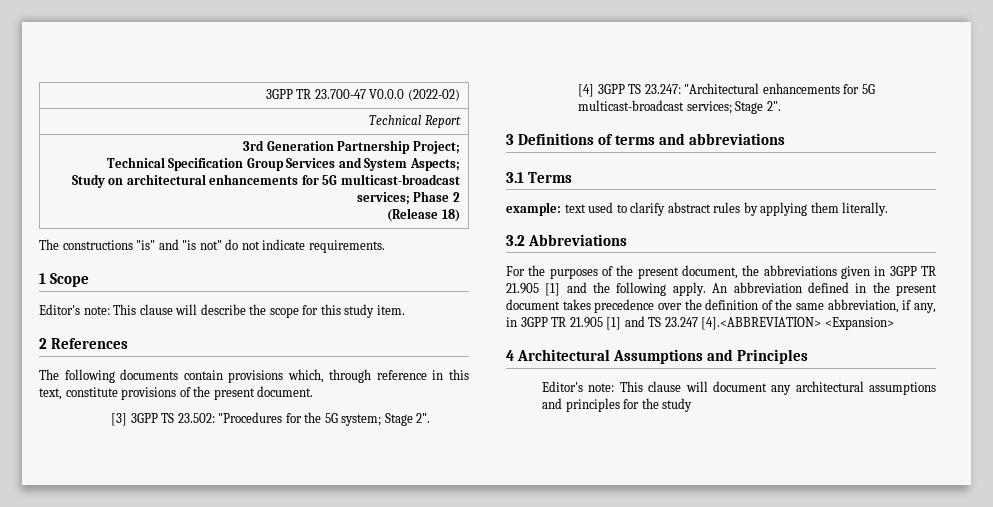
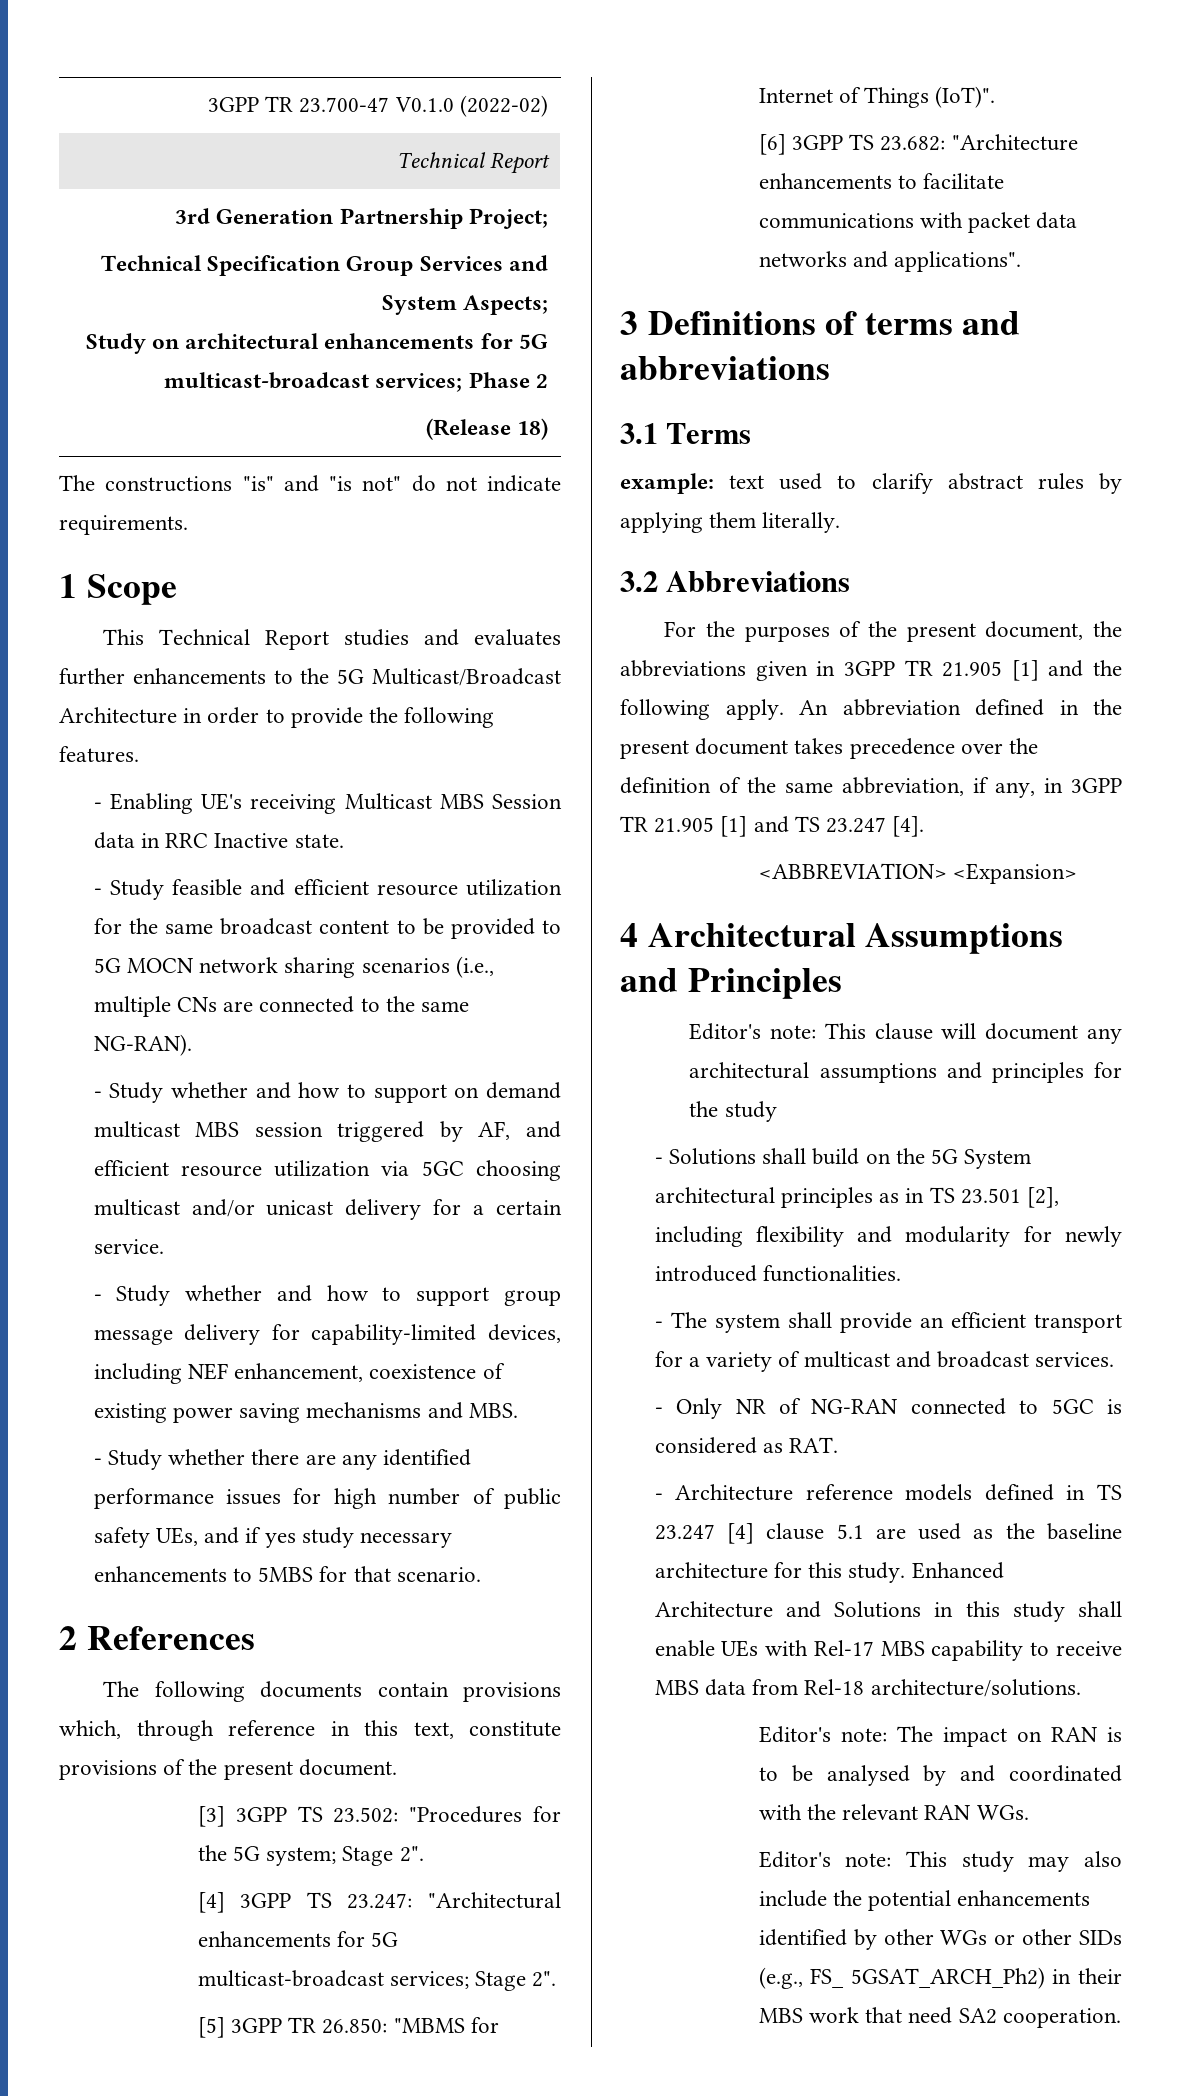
[369,89,405,99] V0.0.0 -> [394,97,454,112] V0.1.0
[39,304,405,318] Editor's note: This clause will describe the scope for this study item. -> [103,629,561,650] [59,668,561,686] [59,707,495,728] [59,746,139,763] [93,793,562,814] [93,832,344,849] [93,879,562,900] [93,918,561,939] [93,956,494,978] [93,996,469,1017] [93,1034,192,1056] [93,1082,561,1103] [93,1121,562,1142] [93,1160,561,1181] [93,1199,562,1220] [93,1239,164,1254] [93,1285,561,1306] [93,1324,561,1345] [93,1363,505,1384] [93,1402,518,1423] [93,1449,471,1470] [93,1488,561,1509] [93,1527,452,1548] [93,1566,481,1582] This Technical Report studies and evaluates further enhancements to the 5G Multicast/Broadcast Architecture in order to provide the following features. // - Enabling UE's receiving Multicast MBS Session data in RRC Inactive state. // - Study feasible and efficient resource utilization for the same broadcast content to be provided to 5G MOCN network sharing scenarios (i.e., multiple CNs are connected to the same NG-RAN). // - Study whether and how to support on demand multicast MBS session triggered by AF, and efficient resource utilization via 5GC choosing multicast and/or unicast delivery for a certain service. // - Study whether and how to support group message delivery for capability-limited devices, including NEF enhancement, coexistence of existing power saving mechanisms and MBS. // - Study whether there are any identified performance issues for high number of public safety UEs, and if yes study necessary enhancements to 5MBS for that scenario.
(781, 106) none -> [197,2017,499,2038] [758,86,996,108] [758,134,1078,155] [758,173,1005,189] [758,212,1078,233] [758,251,1022,272] // [5] 3GPP TR 26.850: "MBMS for Internet of Things (IoT)". // [6] 3GPP TS 23.682: "Architecture enhancements to facilitate communications with packet data networks and applications".
[701,317,822,330] [4].<ABBREVIATION> -> [892,816,925,837] [758,863,947,880] [4]. // <ABBREVIATION>
(693, 405) none -> [654,1148,1032,1169] [654,1187,1059,1208] [654,1226,1122,1247] [654,1265,901,1282] [654,1312,1122,1333] [654,1351,1115,1372] [654,1398,1122,1419] [654,1437,839,1454] [654,1484,1122,1501] [654,1523,1122,1544] [654,1562,1004,1583] [654,1601,1122,1622] [654,1640,1122,1661] [654,1679,1081,1697] [758,1726,1122,1747] [758,1765,1122,1786] [758,1804,1029,1820] [758,1851,1122,1872] [758,1890,1091,1911] [758,1929,1122,1950] [758,1967,1122,1989] [758,2007,1121,2028] // - Solutions shall build on the 5G System architectural principles as in TS 23.501 [2], including flexibility and modularity for newly introduced functionalities. // - The system shall provide an efficient transport for a variety of multicast and broadcast services. // - Only NR of NG-RAN connected to 5GC is considered as RAT. // - Architecture reference models defined in TS 23.247 [4] clause 5.1 are used as the baseline architecture for this study. Enhanced Architecture and Solutions in this study shall enable UEs with Rel-17 MBS capability to receive MBS data from Rel-18 architecture/solutions. // Editor's note: The impact on RAN is to be analysed by and coordinated with the relevant RAN WGs. // Editor's note: This study may also include the potential enhancements identified by other WGs or other SIDs (e.g., FS_ 5GSAT_ARCH_Ph2) in their MBS work that need SA2 cooperation.

